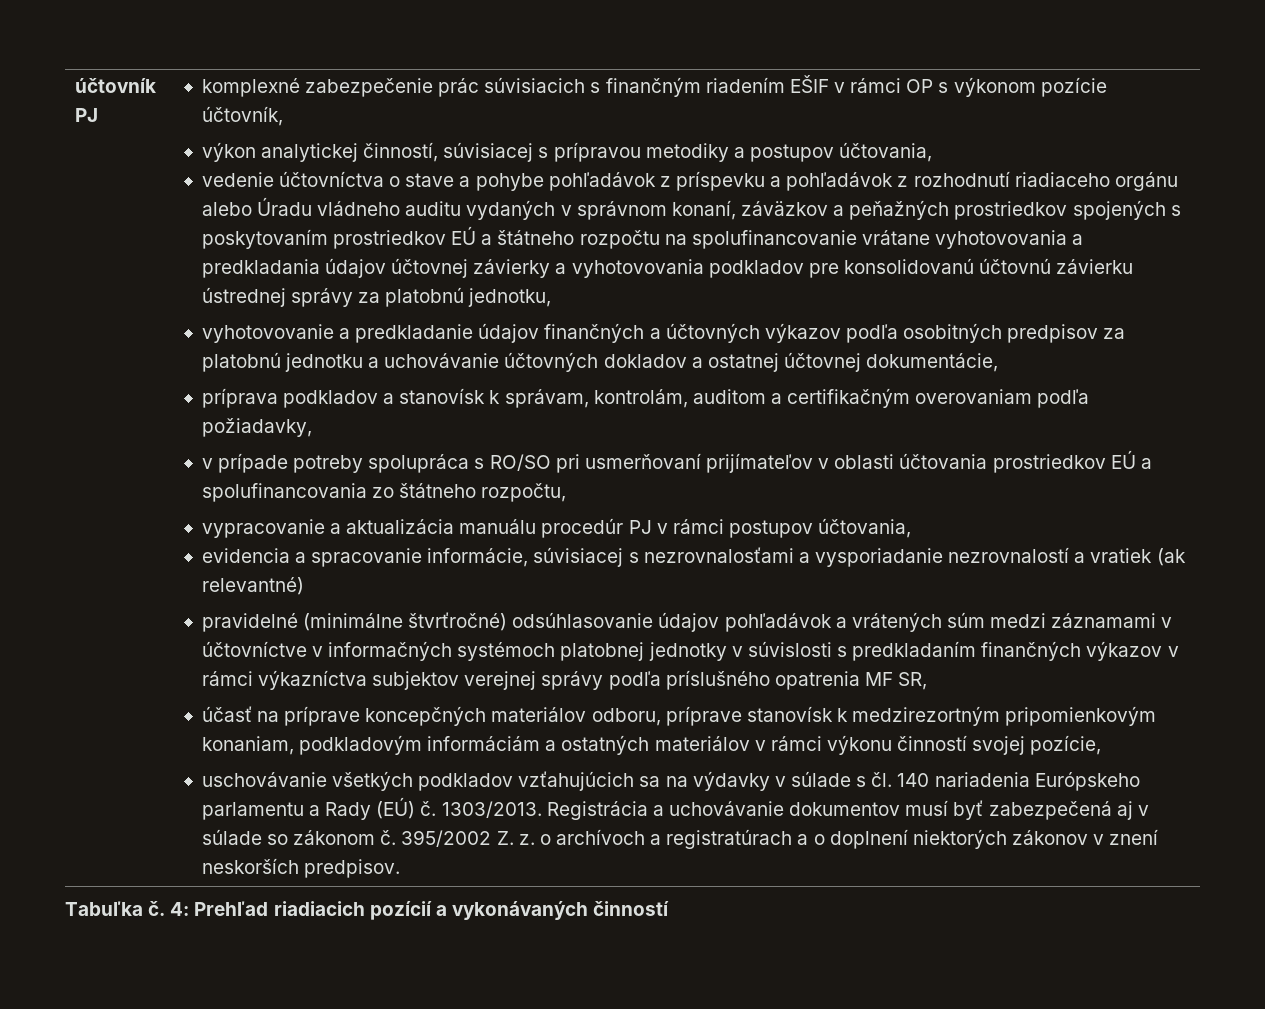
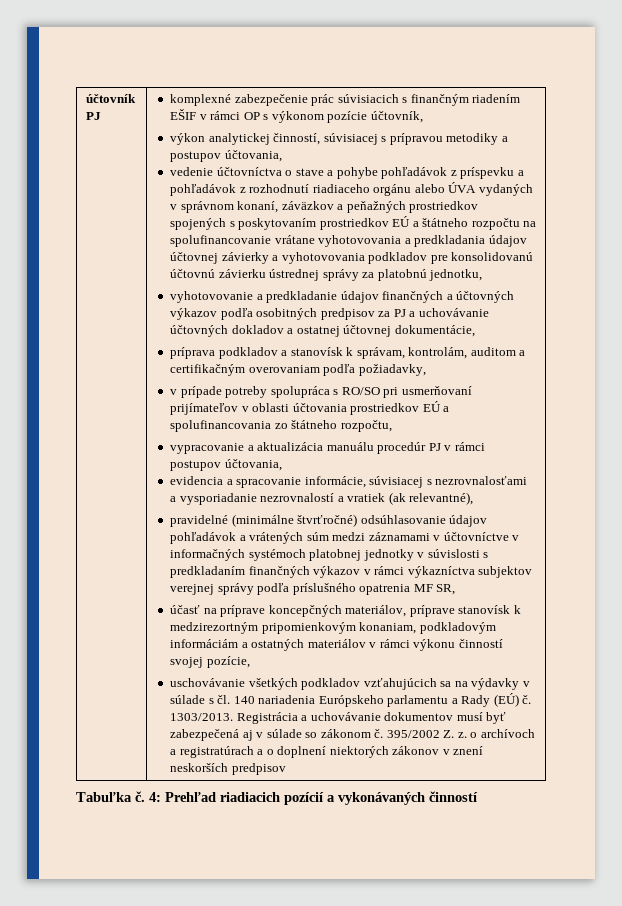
[257,197,462,216] Úradu vládneho auditu -> [448,182,477,193] ÚVA
[201,352,364,372] platobnú jednotku -> [393,309,406,317] PJ
[201,577,304,595] relevantné) -> [409,492,474,505] relevantné),
[491,707,661,726] materiálov odboru, -> [345,605,407,617] materiálov,
[304,859,401,878] predpisov. -> [231,763,286,775] predpisov

